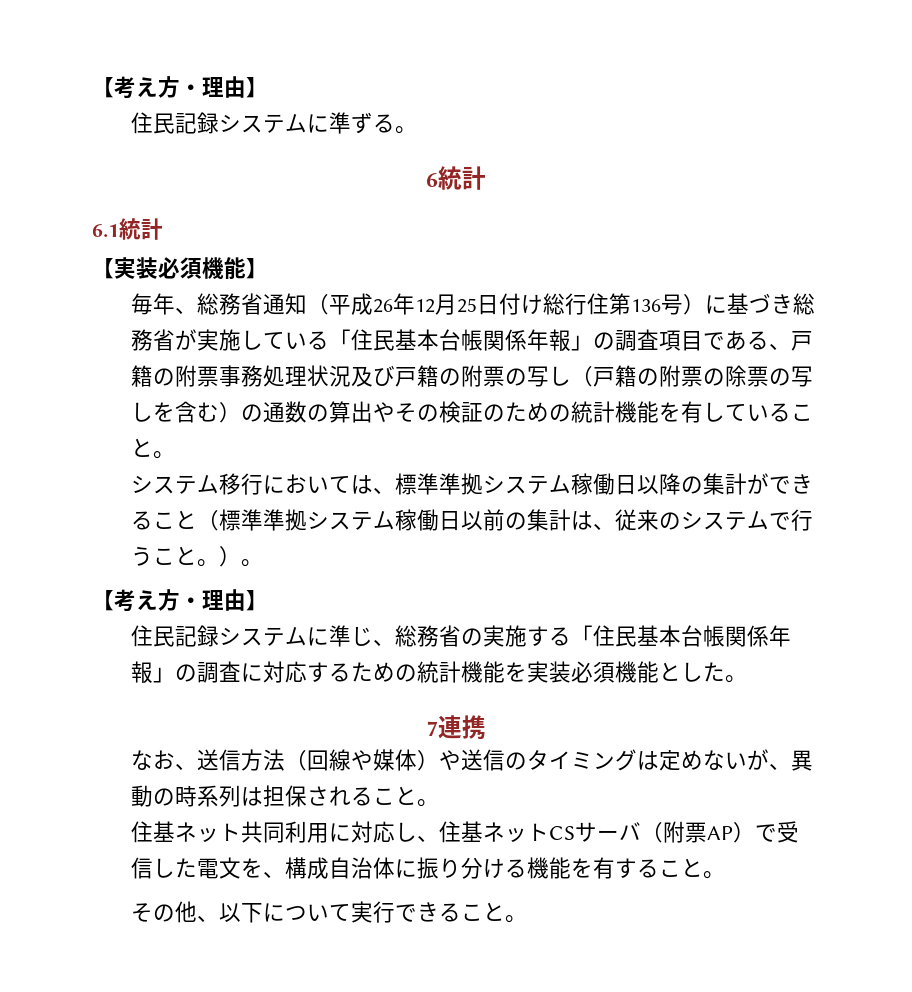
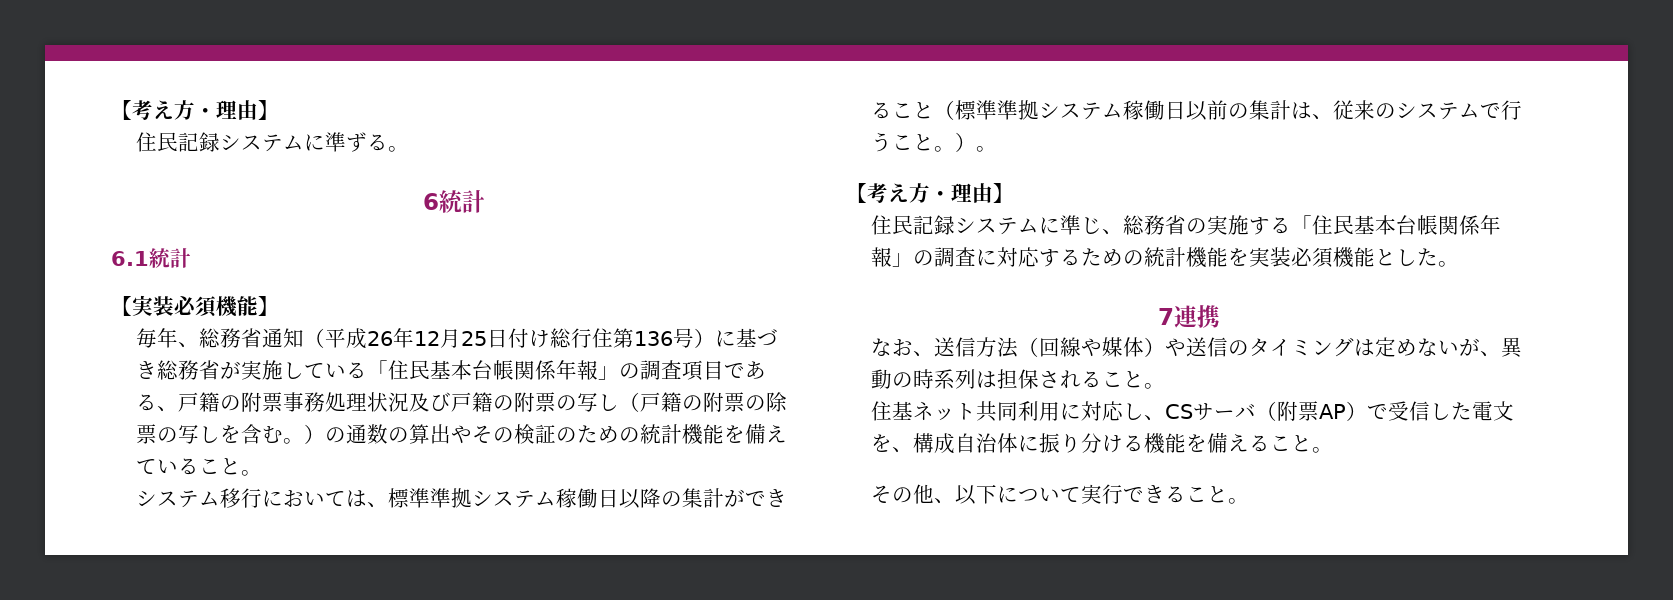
(220, 412) none -> [283,438,305,444] 。
[681,401,726,423] 有し -> [745,423,788,444] 備え
[439,821,550,843] 住基ネット -> (1166, 418) none
[593,857,638,879] 有す -> [1207,432,1250,453] 備え

